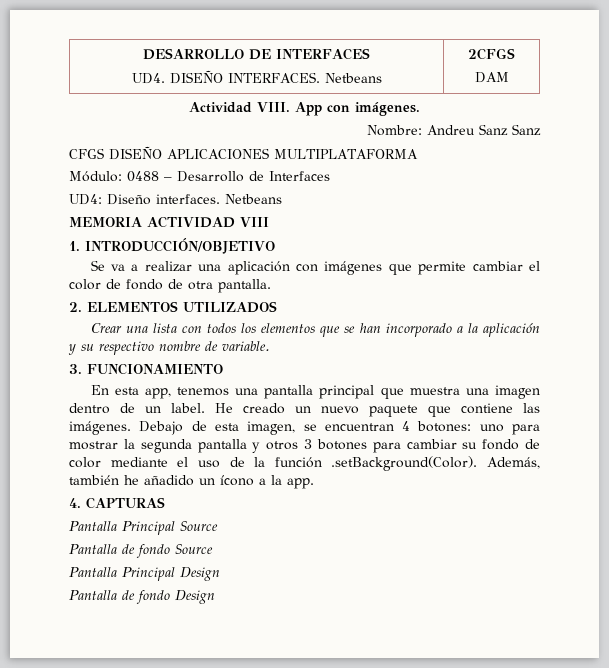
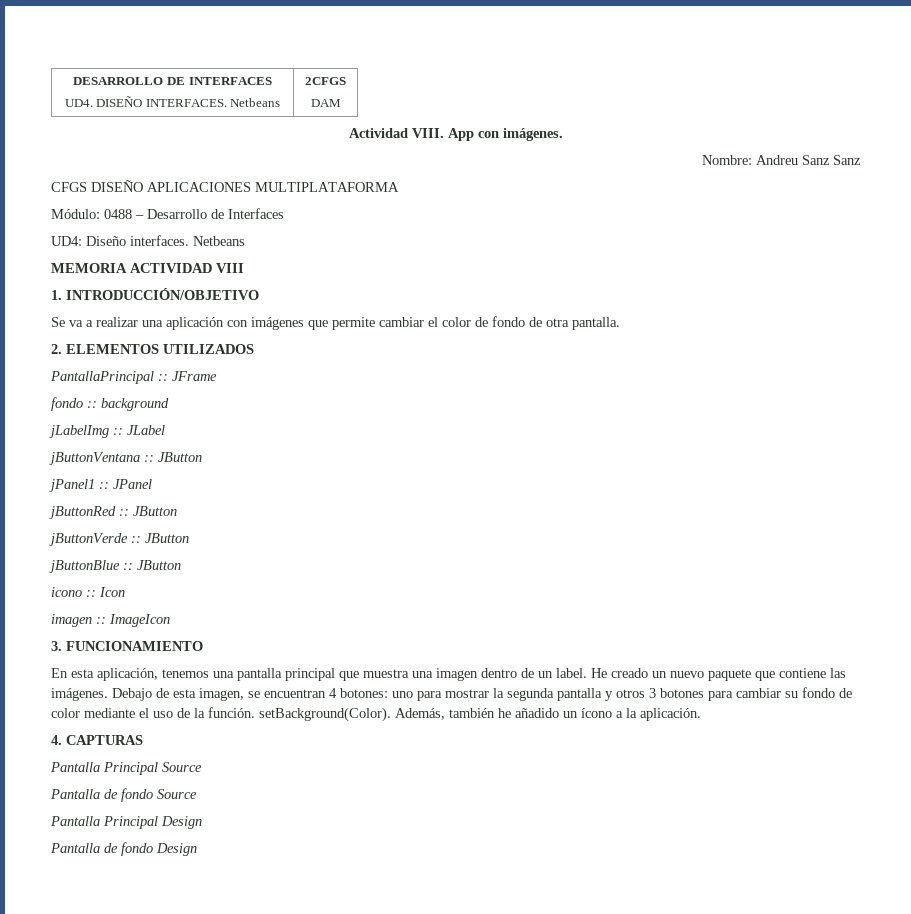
[90,323,540,337] [68,341,270,355] Crear una lista con todos los elementos que se han incorporado a la aplicación y su respectivo nombre de variable. -> [50,371,217,384] [51,397,169,411] [49,425,165,438] [49,452,202,465] [49,479,152,492] [49,506,177,519] [49,533,189,546] [49,560,181,573] [51,587,125,597] [51,614,170,627] PantallaPrincipal :: JFrame // fondo :: background // jLabelImg :: JLabel // jButtonVentana :: JButton // jPanel1 :: JPanel // jButtonRed :: JButton // jButtonVerde :: JButton // jButtonBlue :: JButton // icono :: Icon // imagen :: ImageIcon
[144,388,171,399] app, -> [97,668,158,681] aplicación,
[274,456,478,471] función .setBackground(Color). -> [208,707,391,722] función. setBackground(Color).
[287,478,314,489] app. -> [640,708,701,721] aplicación.

